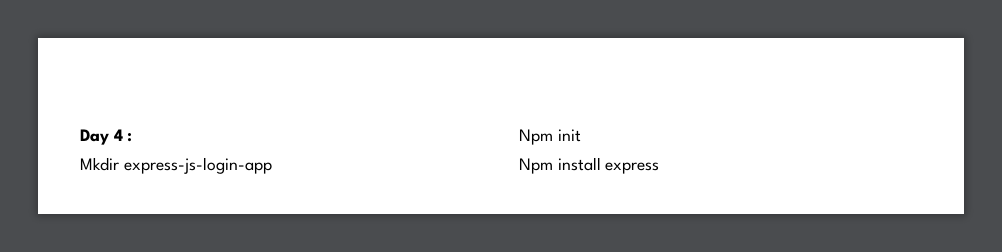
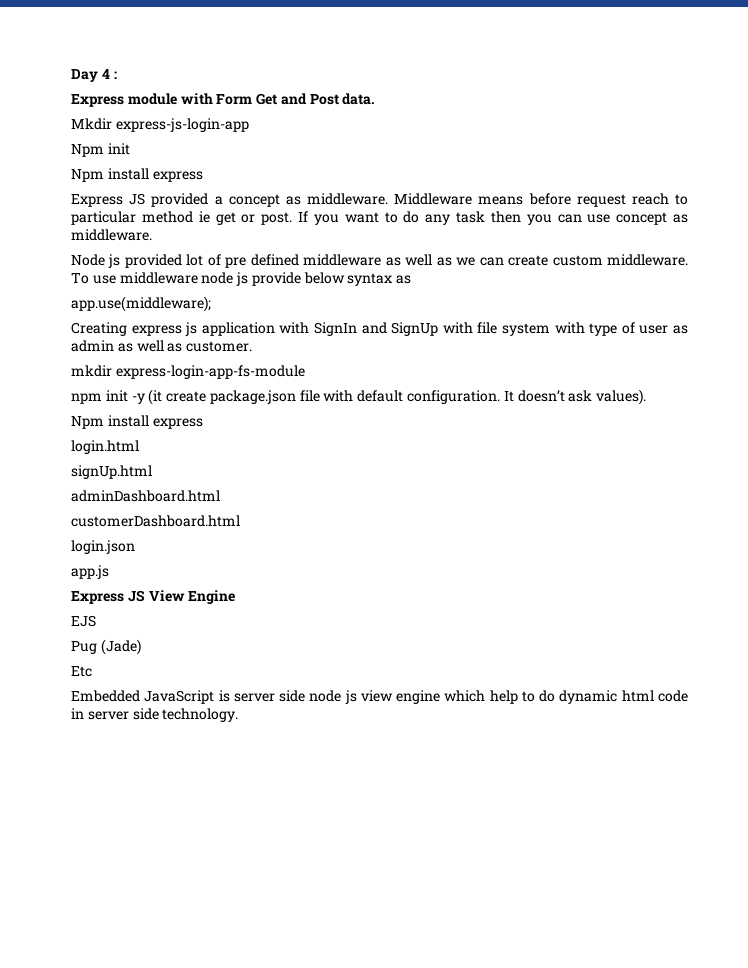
(133, 137) none -> [71,93,376,107] // Express module with Form Get and Post data.
(660, 168) none -> [71,193,688,207] [71,211,688,225] [71,229,152,241] [71,254,688,268] [71,272,412,286] [71,296,211,312] [71,322,689,336] [71,340,253,352] [71,365,305,379] [71,389,647,405] [71,415,203,429] [71,440,139,454] [71,465,152,479] [71,490,220,502] [71,515,240,527] [71,540,135,554] [71,565,109,579] [71,590,236,604] [71,615,96,627] [71,639,141,655] [71,666,92,677] [71,690,688,704] [71,708,239,722] // Express JS provided a concept as middleware. Middleware means before request reach to particular method ie get or post. If you want to do any task then you can use concept as middleware. // Node js provided lot of pre defined middleware as well as we can create custom middleware. To use middleware node js provide below syntax as // app.use(middleware); // Creating express js application with SignIn and SignUp with file system with type of user as admin as well as customer. // mkdir express-login-app-fs-module // npm init -y (it create package.json file with default configuration. It doesn’t ask values). // Npm install express // login.html // signUp.html // adminDashboard.html // customerDashboard.html // login.json // app.js // Express JS View Engine // EJS // Pug (Jade) // Etc // Embedded JavaScript is server side node js view engine which help to do dynamic html code in server side technology.

